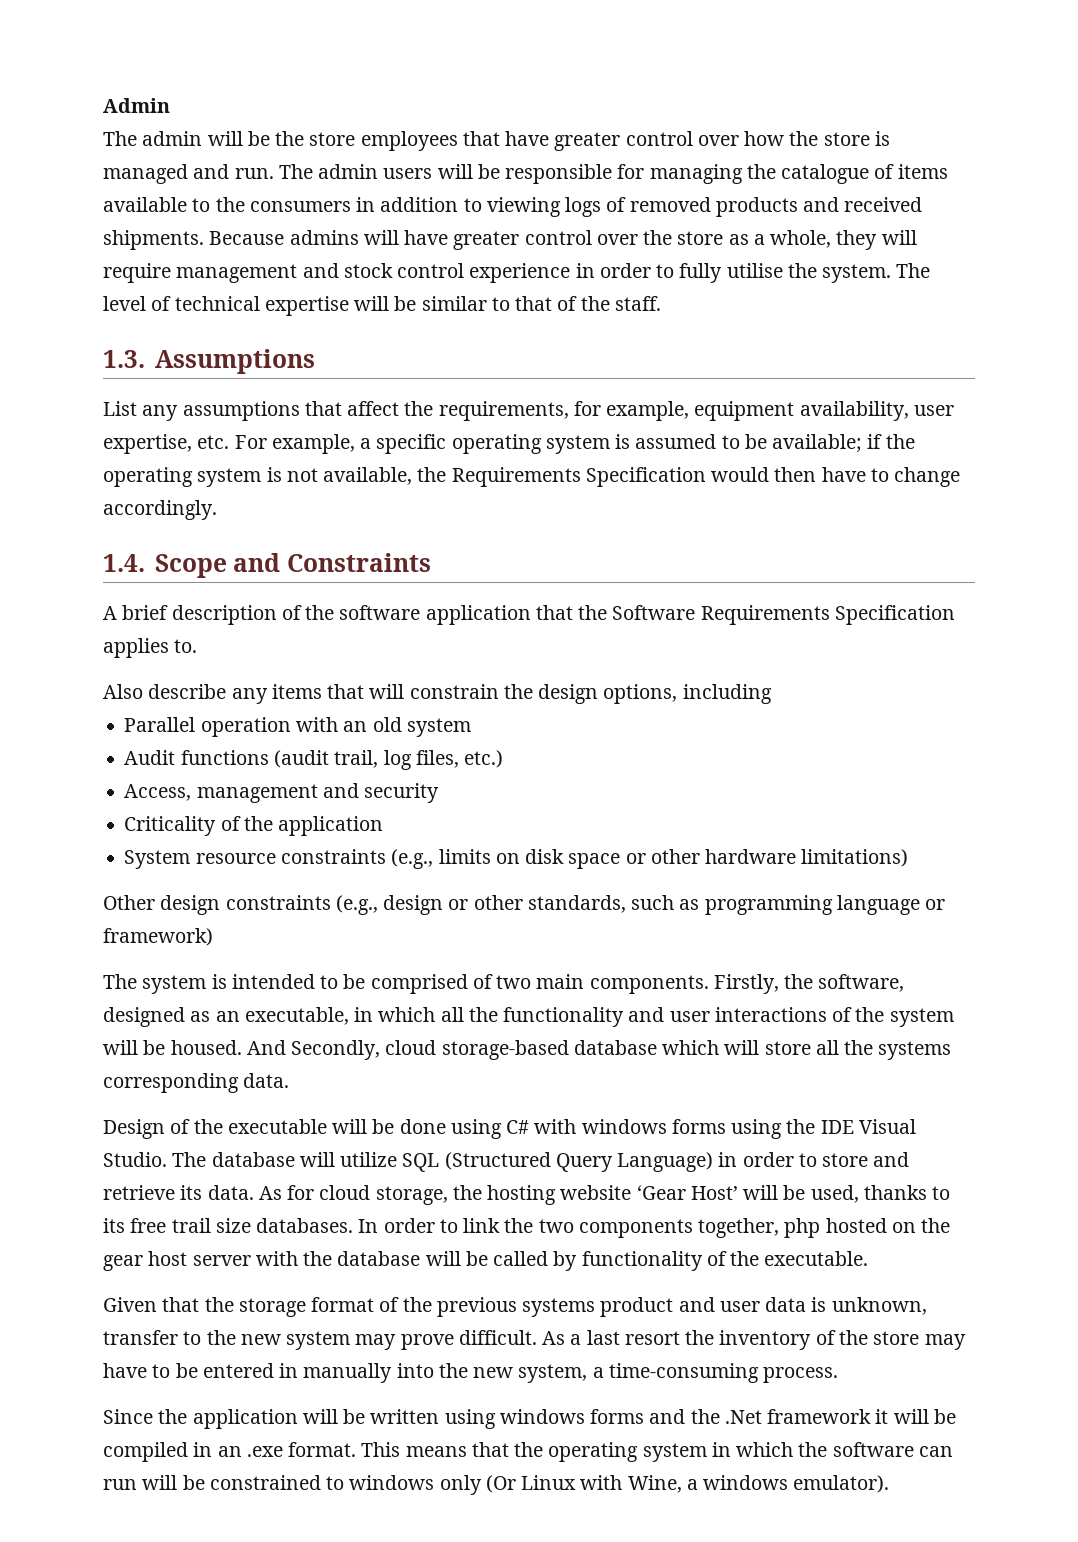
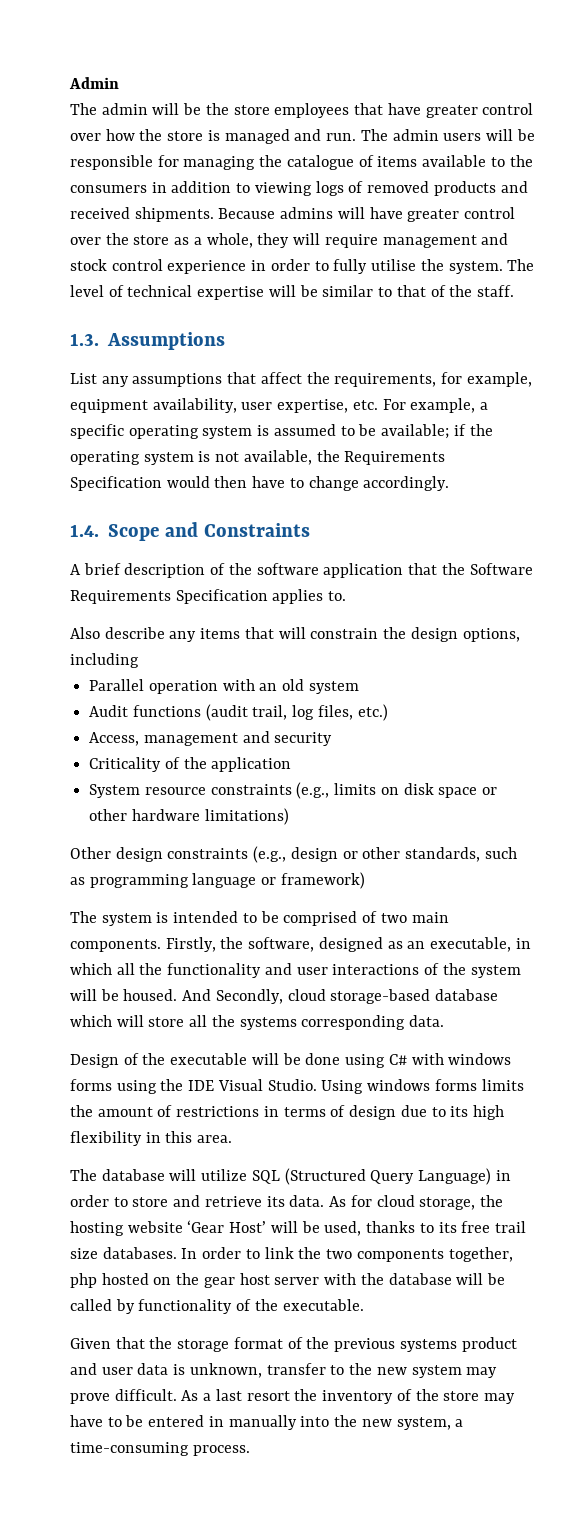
(167, 1159) none -> [321,1079,524,1094] [70,1105,504,1120] [70,1131,233,1146] Using windows forms limits the amount of restrictions in terms of design due to its high flexibility in this area. //
[103,1409,956,1429] [103,1442,953,1462] [103,1475,890,1495] // Since the application will be written using windows forms and the .Net framework it will be compiled in an .exe format. This means that the operating system in which the software can run will be constrained to windows only (Or Linux with Wine, a windows emulator). -> (250, 1450) none

